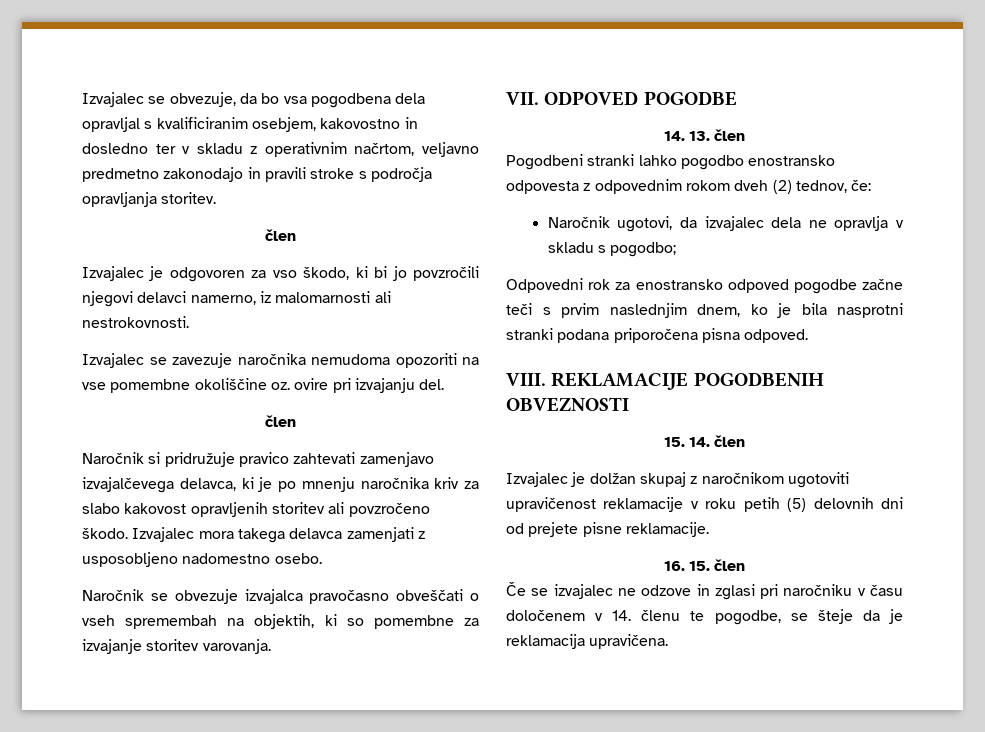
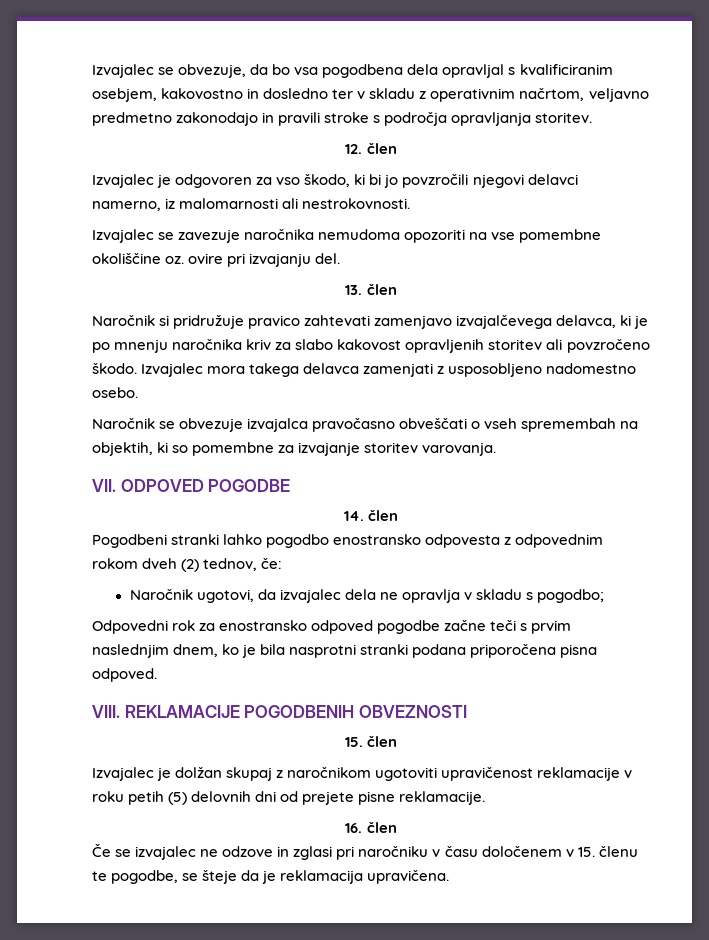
(217, 198) none -> [345,144,363,154] 12.
(445, 384) none -> [345,285,363,295] 13.
[689,131,710,141] 13. -> (364, 516) none
[689,437,710,447] 14. -> (363, 742) none
[689,561,710,571] 15. -> (363, 828) none
[612,610,632,621] 14. -> [577,847,595,857] 15.

